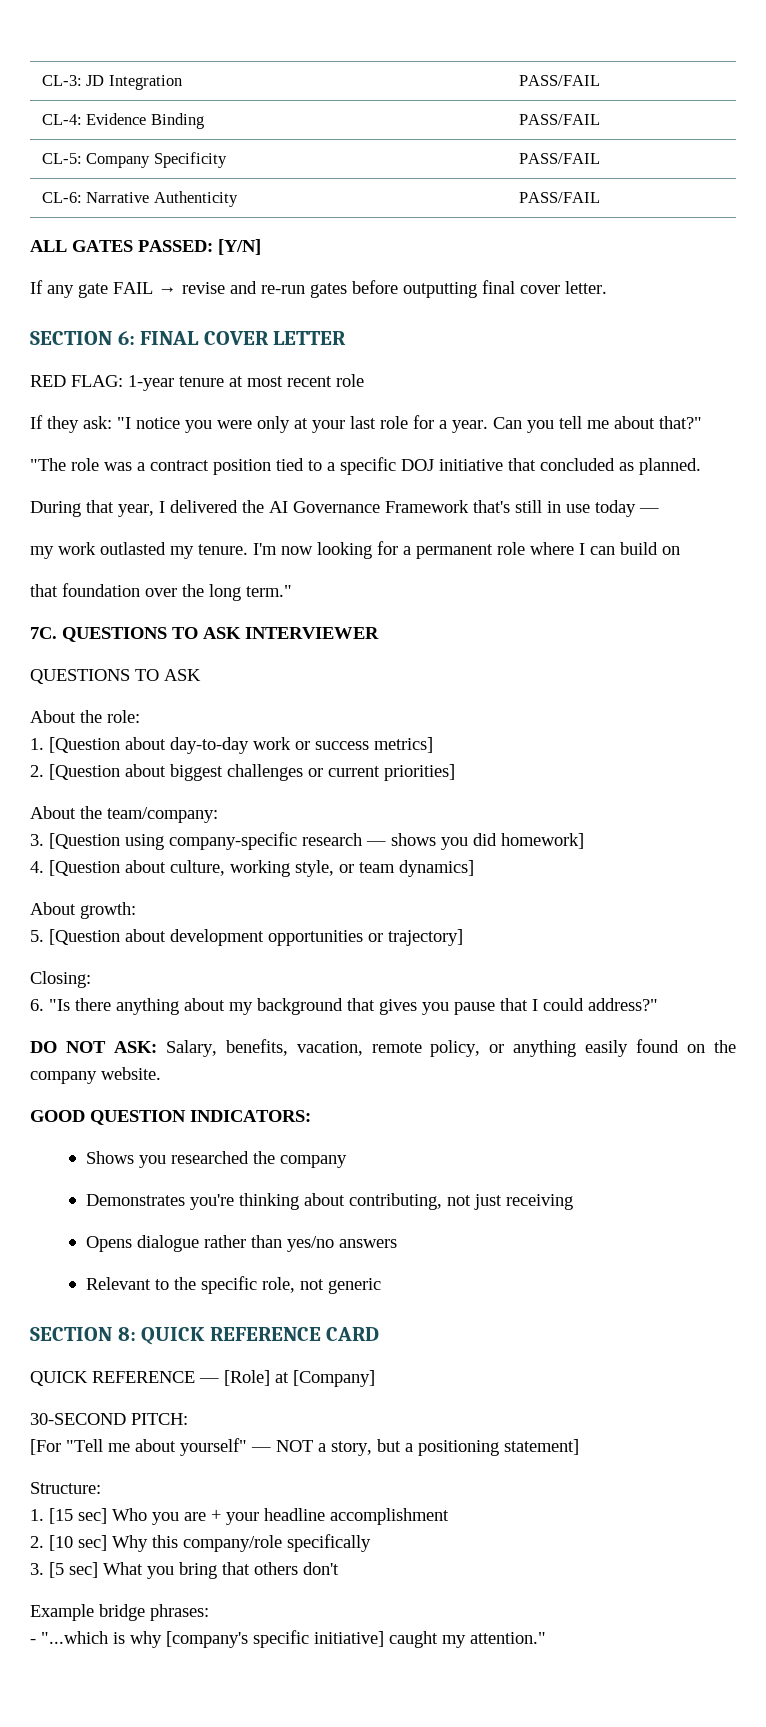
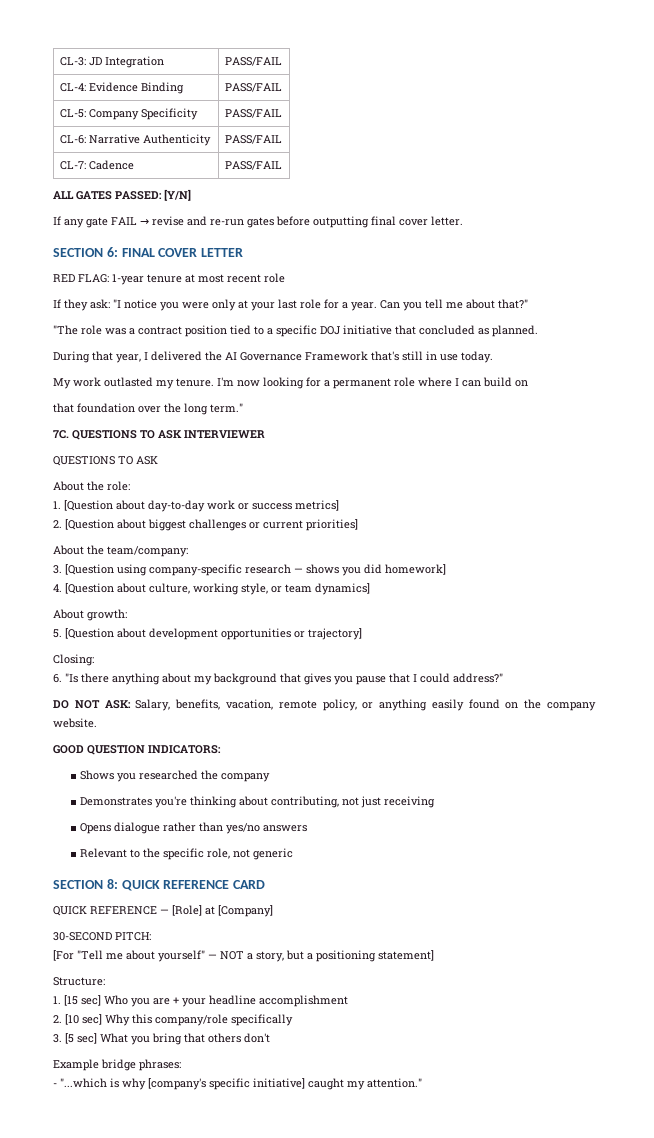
(600, 197) none -> [59,160,134,170] [224,161,282,170] // CL-7: Cadence | PASS/FAIL
[595,500,659,517] [30,546,54,559] today — // my -> [461,351,493,363] [53,378,71,389] today. // My

